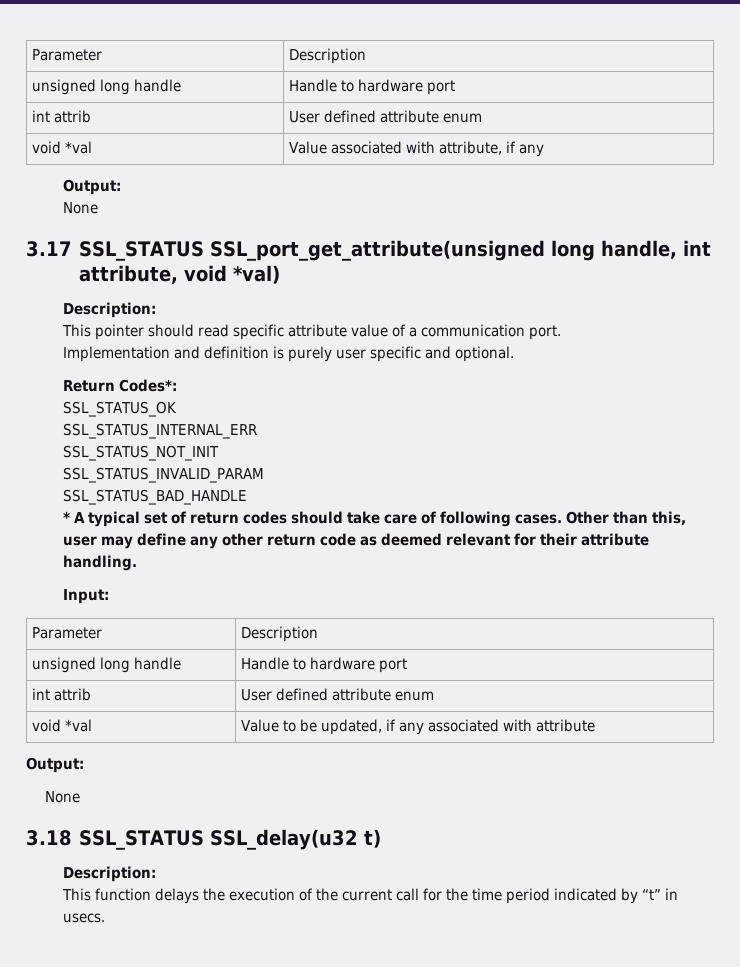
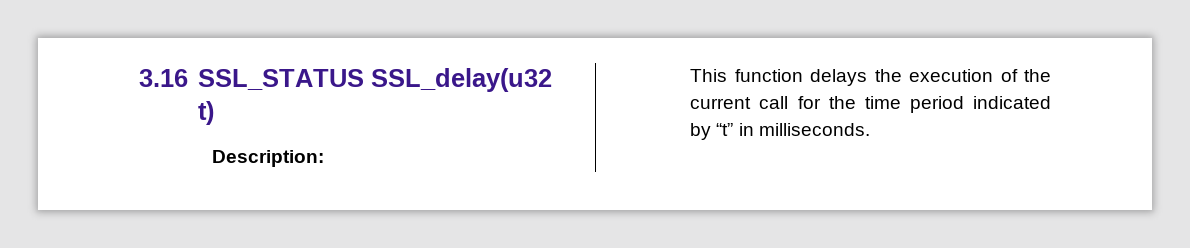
[32,49,103,61] [289,48,367,64] [32,79,182,95] [289,79,456,95] [32,110,92,123] [289,110,483,123] [32,141,93,154] [289,141,545,157] [63,179,122,195] [63,202,99,214] [26,240,712,261] [79,265,281,284] [63,302,157,318] [62,324,562,340] [63,346,515,362] [63,379,178,392] [63,401,178,417] [63,423,258,439] [63,445,220,461] [63,467,265,483] [63,489,248,505] [63,511,687,527] [63,533,650,549] [63,555,138,571] [63,589,110,604] [32,627,103,639] [241,626,319,642] [32,657,182,673] [241,657,408,673] [32,688,92,701] [241,688,435,701] [32,719,93,732] [241,719,596,735] [26,757,84,773] [44,791,80,803] [26,830,72,846] Parameter | Description // unsigned long handle | Handle to hardware port // int attrib | User defined attribute enum // void *val | Value associated with attribute, if any // Output: // None // 3.17 SSL_STATUS SSL_port_get_attribute(unsigned long handle, int attribute, void *val) // Description: // This pointer should read specific attribute value of a communication port. // Implementation and definition is purely user specific and optional. // Return Codes*: // SSL_STATUS_OK // SSL_STATUS_INTERNAL_ERR // SSL_STATUS_NOT_INIT // SSL_STATUS_INVALID_PARAM // SSL_STATUS_BAD_HANDLE // * A typical set of return codes should take care of following cases. Other than this, user may define any other return code as deemed relevant for their attribute handling. // Input: // Parameter | Description // unsigned long handle | Handle to hardware port // int attrib | User defined attribute enum // void *val | Value to be updated, if any associated with attribute // Output: // None // 3.18 -> [139,69,188,87] 3.16
[63,913,106,923] usecs. -> [758,123,870,136] milliseconds.

